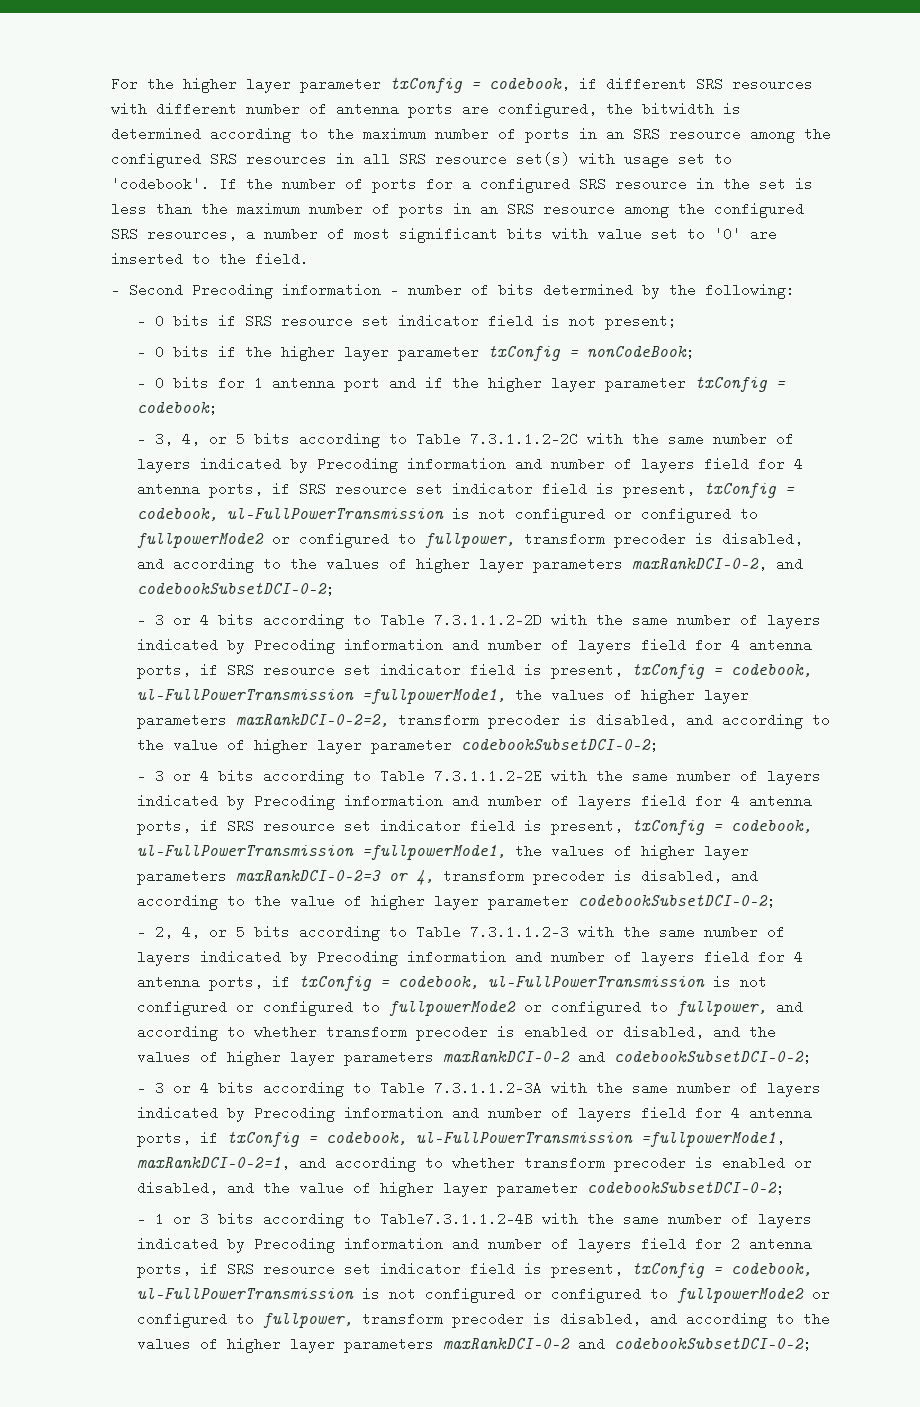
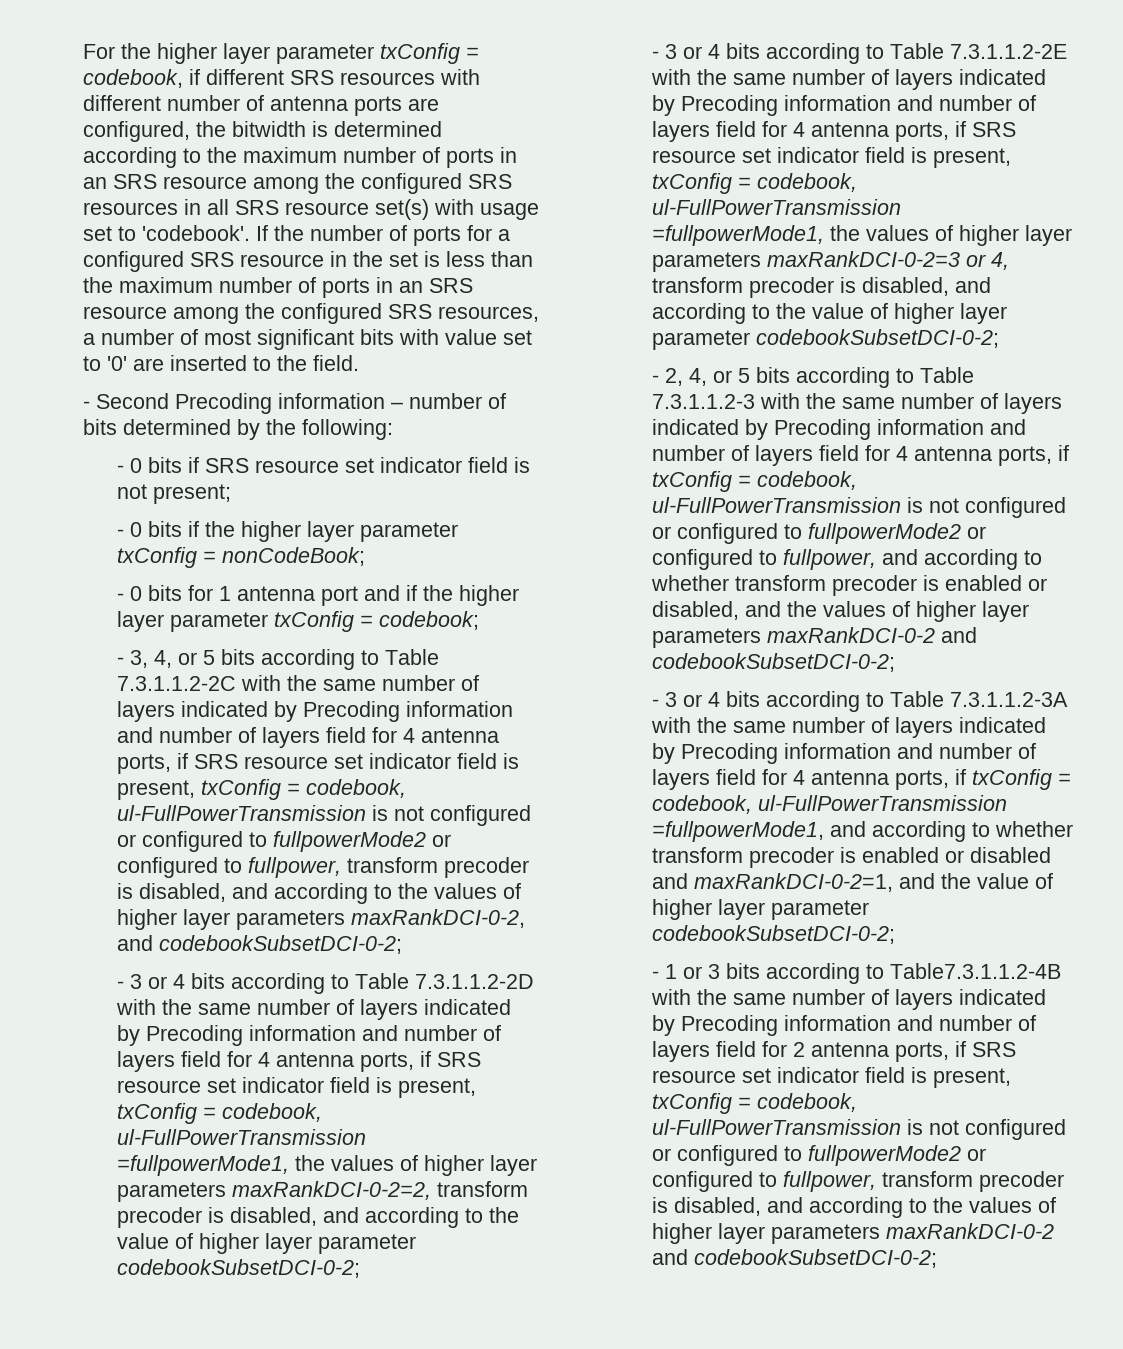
[137,1156,813,1172] [137,1181,219,1195] maxRankDCI-0-2=1, and according to whether transform precoder is enabled or disabled, -> [829,821,1073,842] [651,847,1051,868] [651,873,893,892] and according to whether transform precoder is enabled or disabled and maxRankDCI-0-2=1,

